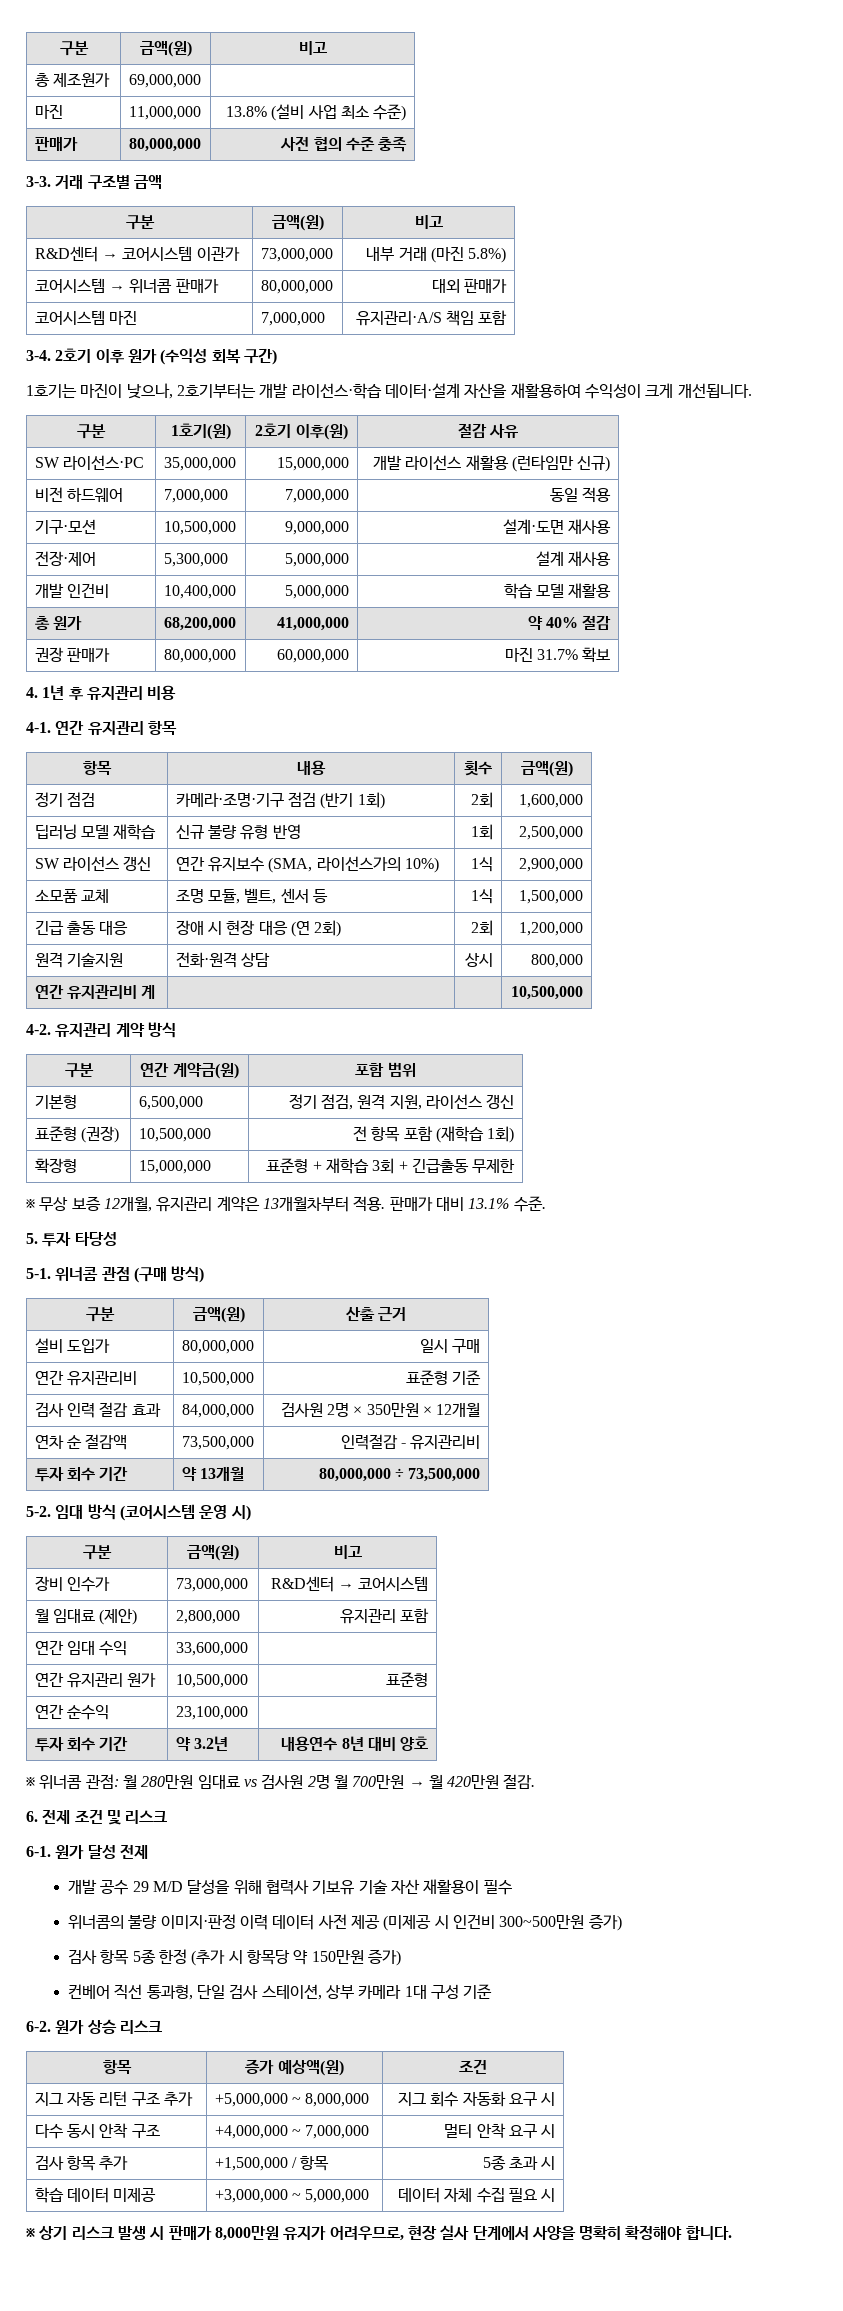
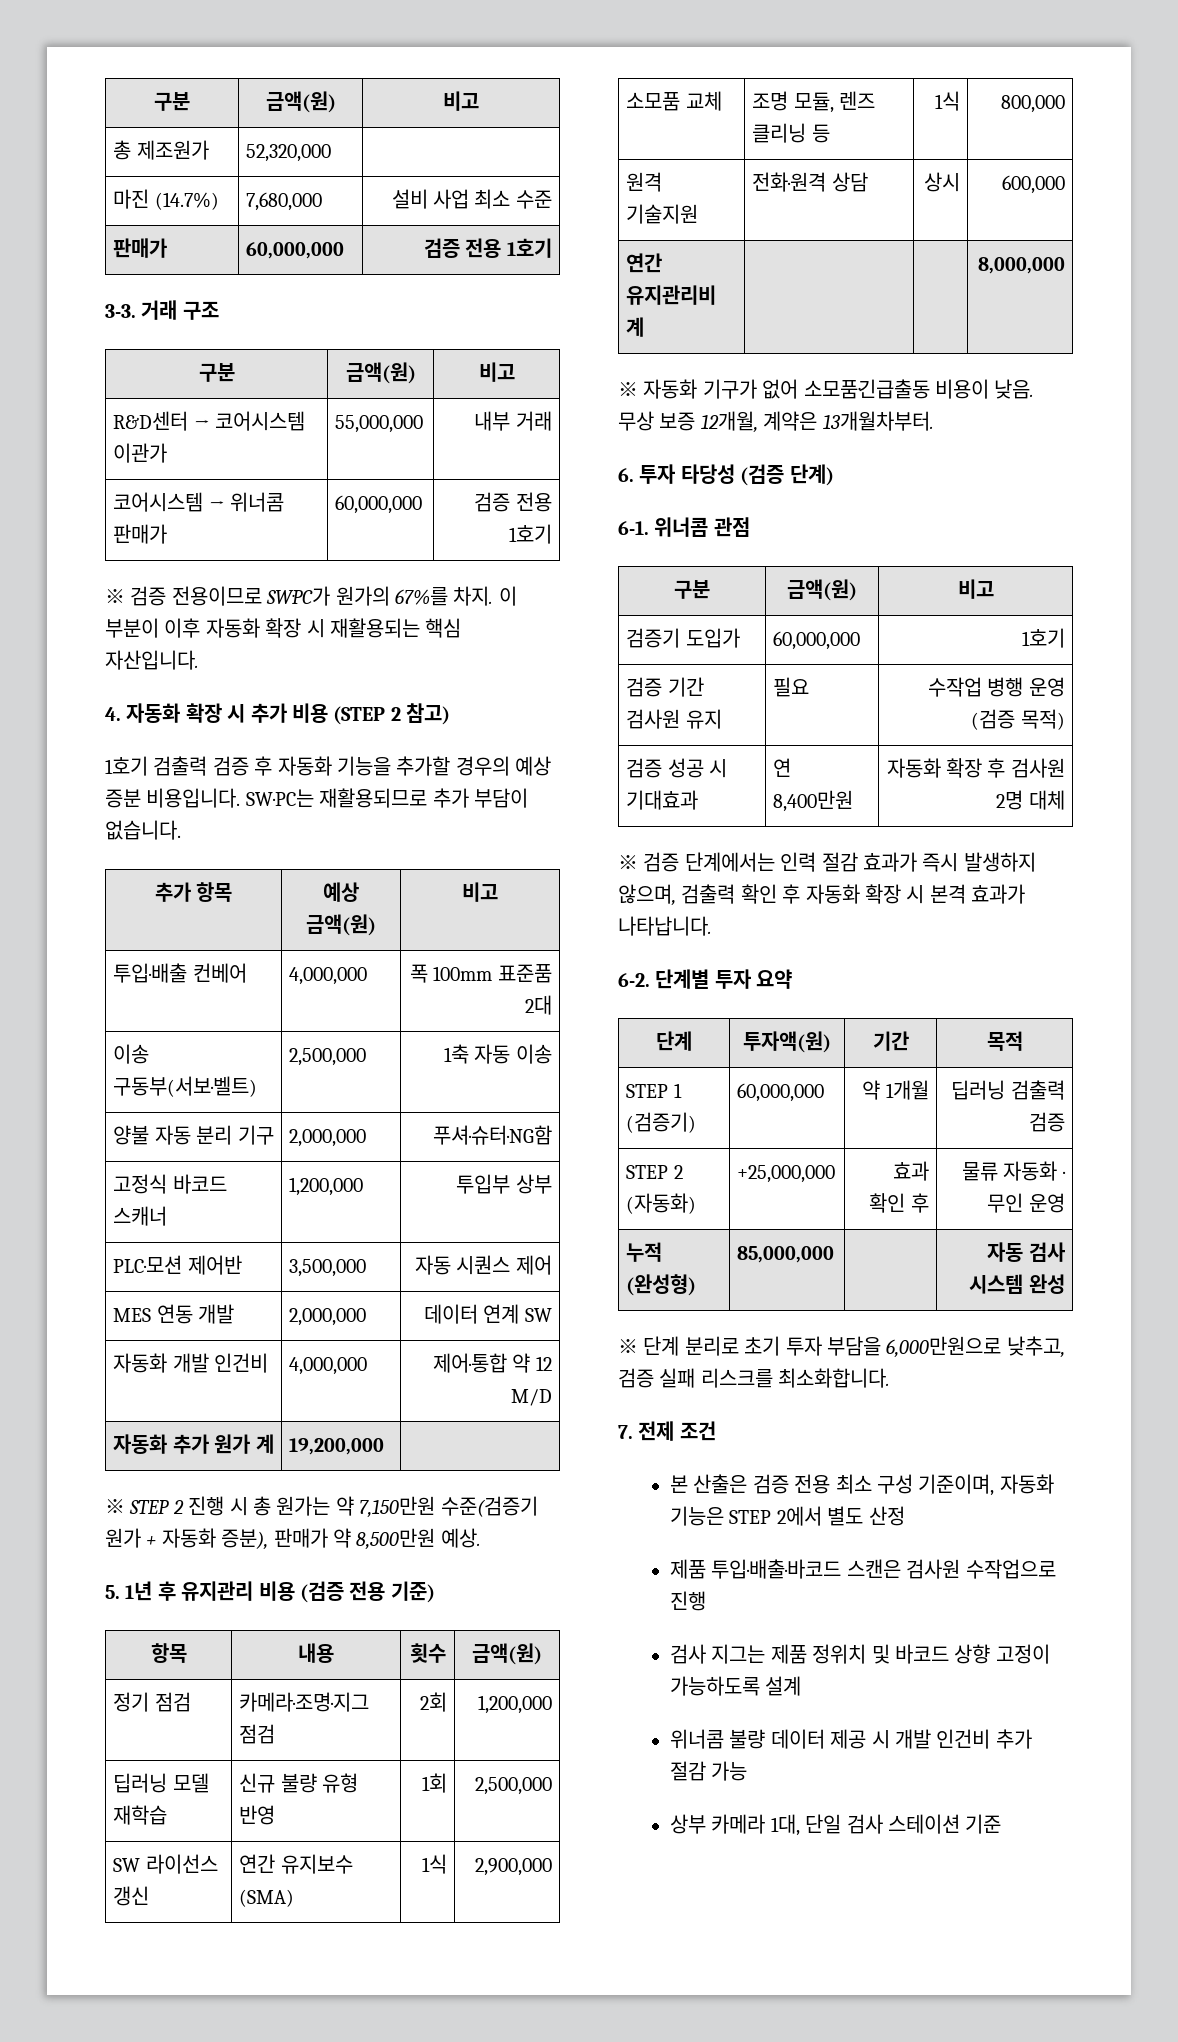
[128,74,201,88] [34,104,63,119] [128,106,201,120] [225,104,305,121] 69,000,000 | // 마진 | 11,000,000 | 13.8% (설비 -> [246,144,332,162] [113,189,219,210] [246,192,323,211] [391,189,428,209] 52,320,000 | // 마진 (14.7%) | 7,680,000 | 설비
[373,104,407,121] [34,137,78,151] [128,138,201,152] [280,136,408,152] 수준) // 판매가 | 80,000,000 | 사전 협의 수준 충족 -> [515,190,552,209] [113,238,168,258] [246,242,345,259] [423,238,552,258] 수준 // 판매가 | 60,000,000 | 검증 전용 1호기
[87,175,162,190] 구조별 금액 -> [182,301,219,320] 구조
[260,248,333,262] 73,000,000 -> [335,415,424,433] 55,000,000
[430,246,507,263] (마진 5.8%) -> (552, 421) none
[260,280,333,294] [431,279,508,293] [34,310,138,325] [260,312,325,326] [355,310,508,326] [26,348,277,365] [26,383,752,399] [77,424,106,439] [170,423,231,440] [255,423,348,440] [457,423,519,438] [34,455,145,470] [163,457,236,471] [277,457,350,471] [372,455,611,472] [34,487,124,503] [163,489,228,503] [285,489,350,503] [549,487,612,503] [34,519,96,534] [163,521,236,535] [285,521,350,535] [502,519,612,534] [34,551,96,566] [163,553,228,567] [285,553,350,567] [535,551,612,566] [34,583,110,598] [163,585,236,599] [285,585,350,599] [503,583,612,599] [34,616,83,630] [163,617,236,631] [277,617,350,631] [527,615,612,630] [34,647,111,662] [163,649,236,663] [277,649,350,663] [504,647,611,662] [26,687,38,698] 80,000,000 | 대외 판매가 // 코어시스템 마진 | 7,000,000 | 유지관리·A/S 책임 포함 // 3-4. 2호기 이후 원가 (수익성 회복 구간) // 1호기는 마진이 낮으나, 2호기부터는 개발 라이선스·학습 데이터·설계 자산을 재활용하여 수익성이 크게 개선됩니다. // 구분 | 1호기(원) | 2호기 이후(원) | 절감 사유 // SW 라이선스·PC | 35,000,000 | 15,000,000 | 개발 라이선스 재활용 (런타임만 신규) // 비전 하드웨어 | 7,000,000 | 7,000,000 | 동일 적용 // 기구·모션 | 10,500,000 | 9,000,000 | 설계·도면 재사용 // 전장·제어 | 5,300,000 | 5,000,000 | 설계 재사용 // 개발 인건비 | 10,400,000 | 5,000,000 | 학습 모델 재활용 // 총 원가 | 68,200,000 | 41,000,000 | 약 40% 절감 // 권장 판매가 | 80,000,000 | 60,000,000 | 마진 31.7% 확보 // 4. -> [335,495,423,514] [474,492,552,512] [508,524,552,544] [105,586,517,606] [105,618,462,638] [105,650,199,670] [105,703,451,725] [105,756,552,776] [105,788,528,808] [105,820,181,840] [154,882,233,902] [323,882,359,902] [306,914,376,936] [462,882,498,902] [113,963,247,983] [289,967,368,985] [409,964,552,983] [524,995,552,1015] [113,1044,150,1064] [113,1076,258,1097] [289,1048,367,1066] [443,1044,552,1064] [113,1125,274,1145] [289,1129,367,1147] [432,1125,552,1145] [113,1174,227,1194] [113,1206,168,1226] [289,1177,364,1196] [456,1174,552,1194] [113,1255,242,1275] [289,1259,367,1277] [414,1255,552,1275] [113,1304,235,1324] [289,1308,367,1326] [423,1304,552,1324] [113,1353,269,1373] [289,1357,368,1375] [432,1353,552,1373] [510,1389,552,1406] [113,1434,274,1454] [289,1438,385,1455] [105,1496,538,1518] [105,1528,481,1550] [105,1585,120,1599] 60,000,000 | 검증 전용 1호기 // ※ 검증 전용이므로 SW·PC가 원가의 67%를 차지. 이 부분이 이후 자동화 확장 시 재활용되는 핵심 자산입니다. // 4. 자동화 확장 시 추가 비용 (STEP 2 참고) // 1호기 검출력 검증 후 자동화 기능을 추가할 경우의 예상 증분 비용입니다. SW·PC는 재활용되므로 추가 부담이 없습니다. // 추가 항목 | 예상 금액(원) | 비고 // 투입·배출 컨베어 | 4,000,000 | 폭 100mm 표준품 2대 // 이송 구동부(서보·벨트) | 2,500,000 | 1축 자동 이송 // 양불 자동 분리 기구 | 2,000,000 | 푸셔·슈터·NG함 // 고정식 바코드 스캐너 | 1,200,000 | 투입부 상부 // PLC·모션 제어반 | 3,500,000 | 자동 시퀀스 제어 // MES 연동 개발 | 2,000,000 | 데이터 연계 SW // 자동화 개발 인건비 | 4,000,000 | 제어·통합 약 12 M/D // 자동화 추가 원가 계 | 19,200,000 | // ※ STEP 2 진행 시 총 원가는 약 7,150만원 수준(검증기 원가 + 자동화 증분), 판매가 약 8,500만원 예상. // 5.
[26,720,177,735] // 4-1. 연간 유지관리 항목 -> [300,1581,435,1603] (검증 전용 기준)
[175,792,385,809] [471,792,494,808] [519,794,584,808] 카메라·조명·기구 점검 (반기 1회) | 2회 | 1,600,000 -> [239,1692,370,1712] [239,1724,276,1744] [419,1692,447,1712] [477,1695,552,1714] 카메라·조명·지그 점검 | 2회 | 1,200,000
[268,856,440,873] (SMA, 라이선스가의 10%) -> [239,1889,295,1907] (SMA)
[244,888,309,904] 벨트, 센서 -> [839,91,876,110] [752,123,807,143] 렌즈 클리닝
[519,890,584,904] [34,920,129,935] [175,920,342,937] [471,920,494,936] [519,922,584,936] 1,500,000 // 긴급 출동 대응 | 장애 시 현장 대응 (연 2회) | 2회 | 1,200,000 -> [1000,95,1065,113] 800,000
[531,954,584,968] 800,000 -> [1001,175,1065,194] 600,000
[511,986,584,1000] [26,1022,176,1038] [64,1063,94,1078] [140,1062,239,1079] [355,1062,416,1077] [34,1095,77,1109] [138,1096,203,1110] [288,1094,515,1110] [34,1126,120,1143] [138,1128,211,1142] [352,1126,515,1143] [34,1158,77,1173] [138,1160,211,1174] [266,1158,516,1174] [26,1196,546,1212] [26,1233,38,1244] 10,500,000 // 4-2. 유지관리 계약 방식 // 구분 | 연간 계약금(원) | 포함 범위 // 기본형 | 6,500,000 | 정기 점검, 원격 지원, 라이선스 갱신 // 표준형 (권장) | 10,500,000 | 전 항목 포함 (재학습 1회) // 확장형 | 15,000,000 | 표준형 + 재학습 3회 + 긴급출동 무제한 // ※ 무상 보증 12개월, 유지관리 계약은 13개월차부터 적용. 판매가 대비 13.1% 수준. // 5. -> [977,257,1065,274] [618,379,1035,399] [618,411,934,433] [618,468,634,482] 8,000,000 // ※ 자동화 기구가 없어 소모품·긴급출동 비용이 낮음. 무상 보증 12개월, 계약은 13개월차부터. // 6.
[26,1268,51,1279] // 5-1. -> [740,464,834,486] [618,521,649,535] (검증 단계) // 6-1.
[133,1266,205,1283] [86,1307,115,1322] [192,1307,245,1323] [344,1307,407,1321] [34,1338,111,1353] [181,1340,254,1354] [419,1339,481,1353] [34,1370,138,1386] [181,1372,254,1386] [405,1370,482,1385] [34,1402,161,1418] [181,1404,254,1418] [280,1402,481,1417] [34,1434,128,1450] [181,1436,254,1450] [340,1434,481,1450] [34,1466,129,1482] [181,1467,245,1481] [318,1468,481,1482] [26,1504,251,1521] [83,1545,112,1560] [187,1545,239,1561] [333,1545,362,1559] [34,1576,111,1592] [175,1578,248,1592] [270,1576,429,1592] [34,1608,138,1625] [175,1610,240,1624] [339,1608,430,1624] [34,1640,128,1656] [175,1642,248,1656] [34,1672,157,1688] [175,1674,248,1688] [386,1672,429,1687] [34,1704,110,1720] [175,1706,248,1720] [34,1736,129,1752] [175,1736,229,1751] [281,1736,429,1751] [26,1774,536,1789] [26,1809,168,1825] [26,1844,148,1859] [68,1879,512,1895] [68,1914,622,1931] [68,1949,401,1966] [68,1984,493,2000] [26,2019,162,2034] [102,2060,132,2074] [245,2059,344,2076] [459,2059,487,2074] [34,2091,194,2106] [214,2093,370,2107] [397,2091,556,2107] [34,2123,160,2139] [214,2125,370,2139] [444,2123,556,2138] [34,2155,129,2171] [214,2156,330,2171] [482,2155,556,2170] [34,2187,157,2203] [214,2189,370,2203] [397,2187,556,2203] [26,2225,732,2241] (구매 방식) // 구분 | 금액(원) | 산출 근거 // 설비 도입가 | 80,000,000 | 일시 구매 // 연간 유지관리비 | 10,500,000 | 표준형 기준 // 검사 인력 절감 효과 | 84,000,000 | 검사원 2명 × 350만원 × 12개월 // 연차 순 절감액 | 73,500,000 | 인력절감 - 유지관리비 // 투자 회수 기간 | 약 13개월 | 80,000,000 ÷ 73,500,000 // 5-2. 임대 방식 (코어시스템 운영 시) // 구분 | 금액(원) | 비고 // 장비 인수가 | 73,000,000 | R&D센터 → 코어시스템 // 월 임대료 (제안) | 2,800,000 | 유지관리 포함 // 연간 임대 수익 | 33,600,000 | // 연간 유지관리 원가 | 10,500,000 | 표준형 // 연간 순수익 | 23,100,000 | // 투자 회수 기간 | 약 3.2년 | 내용연수 8년 대비 양호 // ※ 위너콤 관점: 월 280만원 임대료 vs 검사원 2명 월 700만원 → 월 420만원 절감. // 6. 전제 조건 및 리스크 // 6-1. 원가 달성 전제 // 개발 공수 29 M/D 달성을 위해 협력사 기보유 기술 자산 재활용이 필수 // 위너콤의 불량 이미지·판정 이력 데이터 사전 제공 (미제공 시 인건비 300~500만원 증가) // 검사 항목 5종 한정 (추가 시 항목당 약 150만원 증가) // 컨베어 직선 통과형, 단일 검사 스테이션, 상부 카메라 1대 구성 기준 // 6-2. 원가 상승 리스크 // 항목 | 증가 예상액(원) | 조건 // 지그 자동 리턴 구조 추가 | +5,000,000 ~ 8,000,000 | 지그 회수 자동화 요구 시 // 다수 동시 안착 구조 | +4,000,000 ~ 7,000,000 | 멀티 안착 요구 시 // 검사 항목 추가 | +1,500,000 / 항목 | 5종 초과 시 // 학습 데이터 미제공 | +3,000,000 ~ 5,000,000 | 데이터 자체 수집 필요 시 // ※ 상기 리스크 발생 시 판매가 8,000만원 유지가 어려우므로, 현장 실사 단계에서 사양을 명확히 확정해야 합니다. -> [674,580,710,599] [787,579,857,601] [957,579,994,599] [626,628,740,648] [773,631,861,650] [1021,628,1065,648] [626,677,704,697] [626,709,722,729] [773,677,810,697] [927,677,1065,697] [971,709,1065,730] [626,758,728,778] [626,790,699,810] [773,758,792,777] [773,790,854,812] [886,758,1065,778] [996,790,1065,810] [618,852,1036,872] [618,884,1026,906] [618,916,712,936] [618,969,793,989] [656,1031,692,1051] [743,1031,831,1053] [872,1031,909,1051] [986,1031,1023,1051] [626,1083,682,1098] [626,1112,697,1133] [737,1083,825,1102] [862,1080,929,1100] [951,1080,1065,1100] [1028,1112,1065,1132] [626,1165,683,1179] [626,1193,697,1214] [737,1165,836,1183] [892,1161,929,1181] [869,1193,929,1213] [961,1161,1066,1181] [987,1193,1065,1213] [626,1242,663,1262] [626,1274,697,1296] [737,1246,835,1263] [987,1242,1065,1262] [969,1274,1065,1294] [618,1336,1065,1358] [618,1368,891,1388] [618,1421,716,1441] [670,1474,1054,1496] [670,1506,905,1526] [670,1559,1056,1579] [670,1591,707,1611] [670,1644,1050,1664] [670,1676,802,1696] [670,1729,1032,1749] [670,1761,748,1781] [670,1814,1002,1836] // 구분 | 금액(원) | 비고 // 검증기 도입가 | 60,000,000 | 1호기 // 검증 기간 검사원 유지 | 필요 | 수작업 병행 운영 (검증 목적) // 검증 성공 시 기대효과 | 연 8,400만원 | 자동화 확장 후 검사원 2명 대체 // ※ 검증 단계에서는 인력 절감 효과가 즉시 발생하지 않으며, 검출력 확인 후 자동화 확장 시 본격 효과가 나타납니다. // 6-2. 단계별 투자 요약 // 단계 | 투자액(원) | 기간 | 목적 // STEP 1 (검증기) | 60,000,000 | 약 1개월 | 딥러닝 검출력 검증 // STEP 2 (자동화) | +25,000,000 | 효과 확인 후 | 물류 자동화 · 무인 운영 // 누적 (완성형) | 85,000,000 | | 자동 검사 시스템 완성 // ※ 단계 분리로 초기 투자 부담을 6,000만원으로 낮추고, 검증 실패 리스크를 최소화합니다. // 7. 전제 조건 // 본 산출은 검증 전용 최소 구성 기준이며, 자동화 기능은 STEP 2에서 별도 산정 // 제품 투입·배출·바코드 스캔은 검사원 수작업으로 진행 // 검사 지그는 제품 정위치 및 바코드 상향 고정이 가능하도록 설계 // 위너콤 불량 데이터 제공 시 개발 인건비 추가 절감 가능 // 상부 카메라 1대, 단일 검사 스테이션 기준

